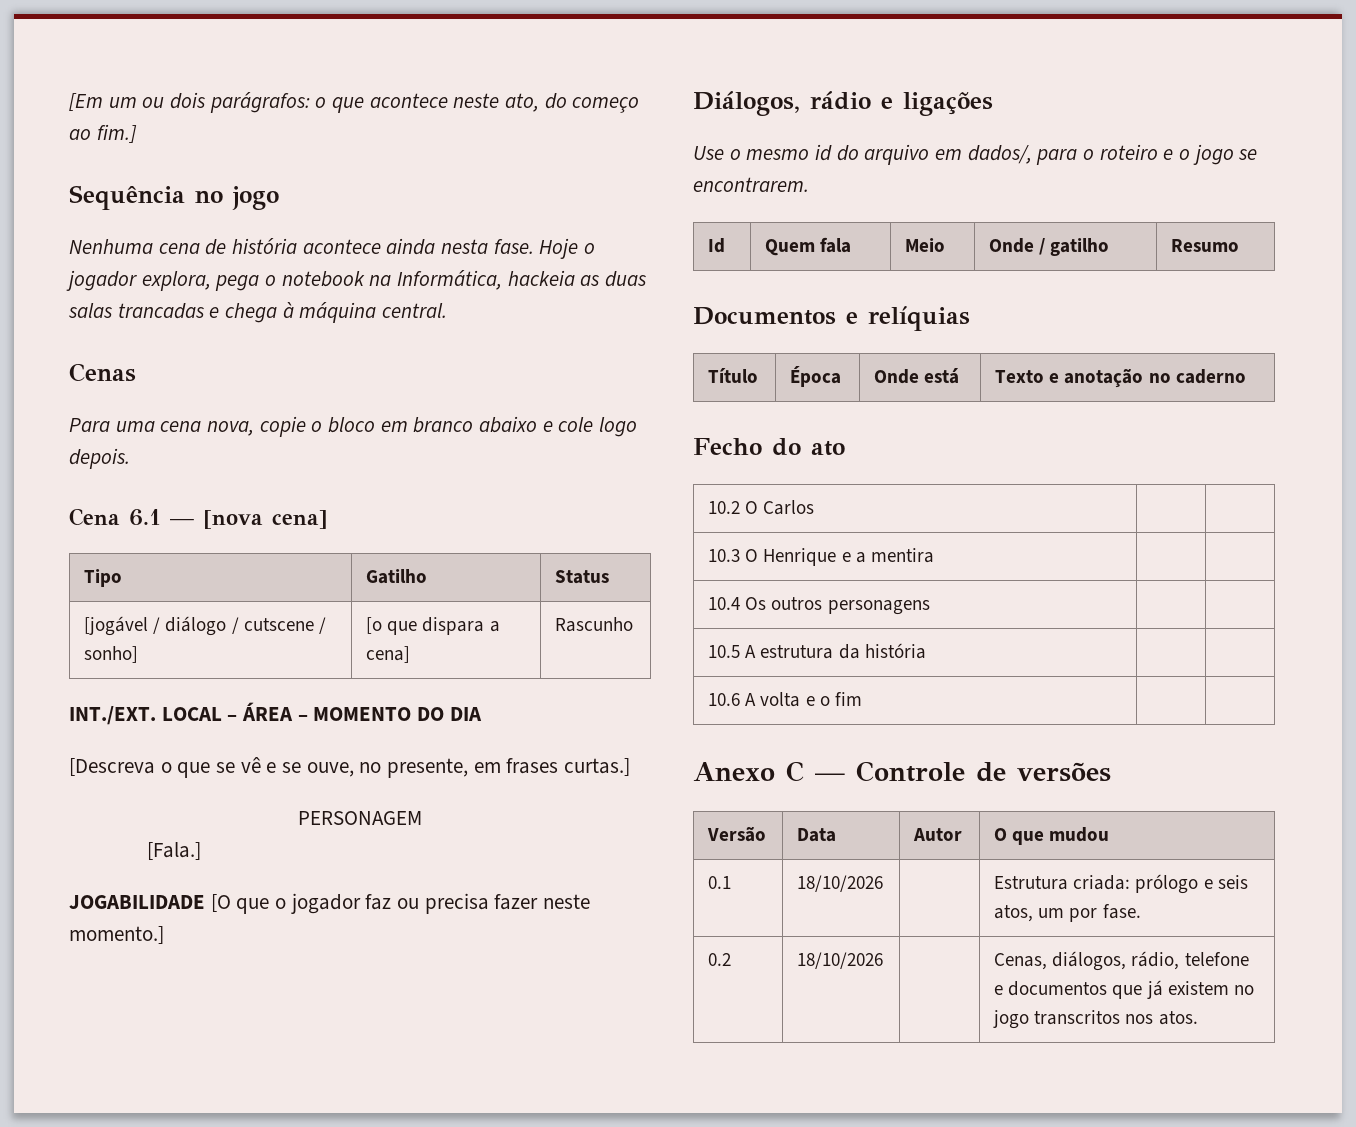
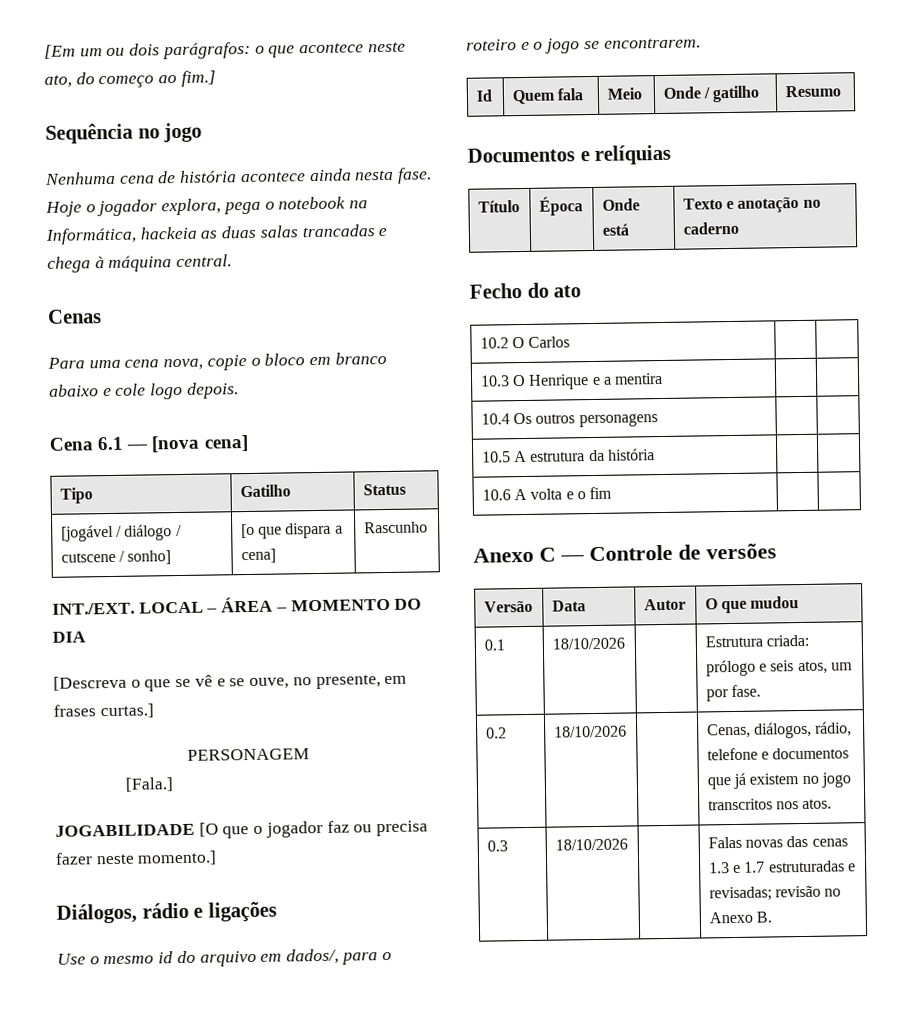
(1198, 1018) none -> [486,840,508,852] [554,838,628,851] [707,835,848,849] [708,860,856,874] [708,885,842,902] [708,911,772,924] // 0.3 | 18/10/2026 | | Falas novas das cenas 1.3 e 1.7 estruturadas e revisadas; revisão no Anexo B.

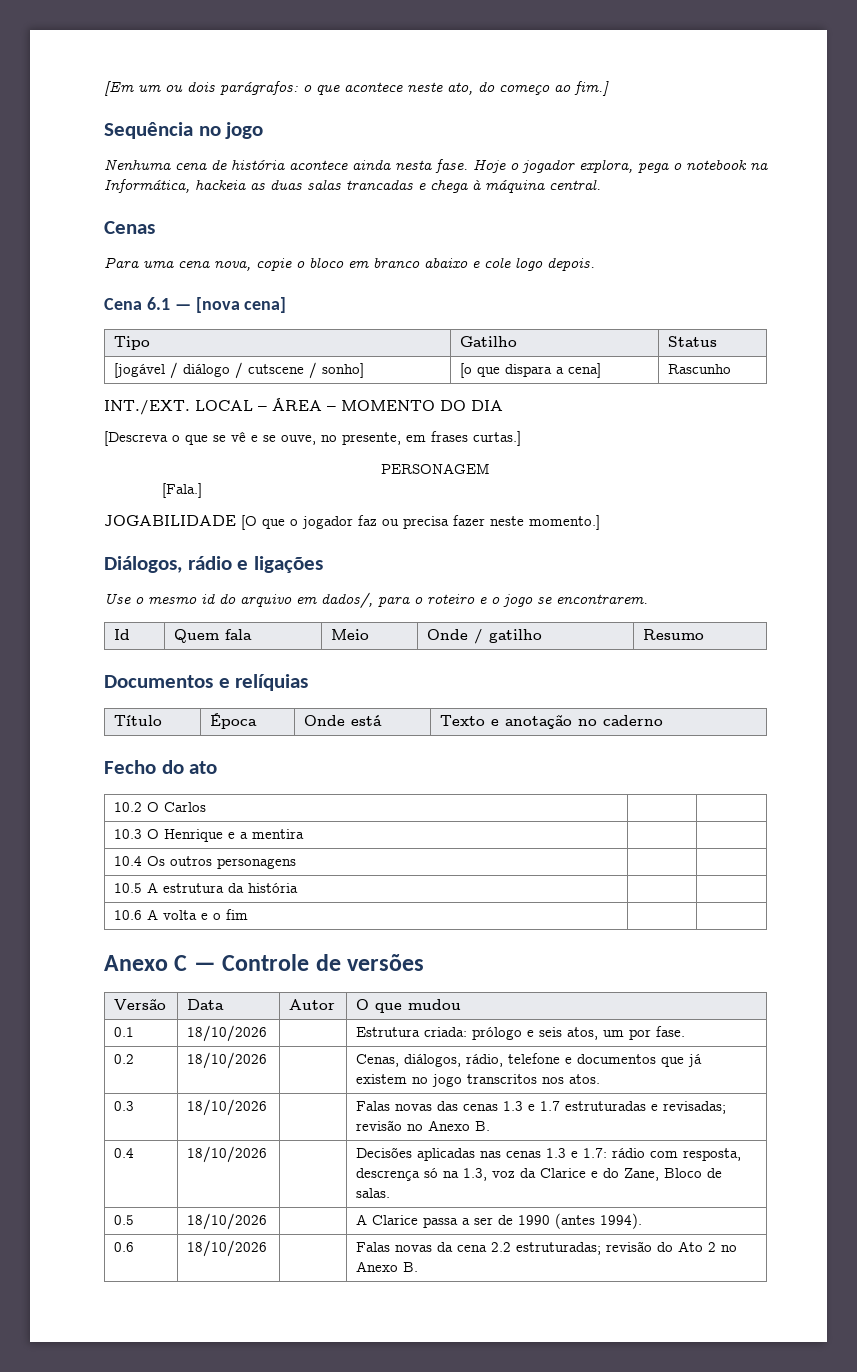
(772, 917) none -> [114,1148,135,1158] [187,1146,268,1163] [356,1147,742,1161] [356,1168,723,1181] [356,1188,391,1198] [114,1215,135,1225] [187,1213,268,1230] [356,1213,643,1229] [114,1242,135,1252] [187,1240,268,1257] [356,1241,738,1255] [356,1261,419,1272] // 0.4 | 18/10/2026 | | Decisões aplicadas nas cenas 1.3 e 1.7: rádio com resposta, descrença só na 1.3, voz da Clarice e do Zane, Bloco de salas. // 0.5 | 18/10/2026 | | A Clarice passa a ser de 1990 (antes 1994). // 0.6 | 18/10/2026 | | Falas novas da cena 2.2 estruturadas; revisão do Ato 2 no Anexo B.

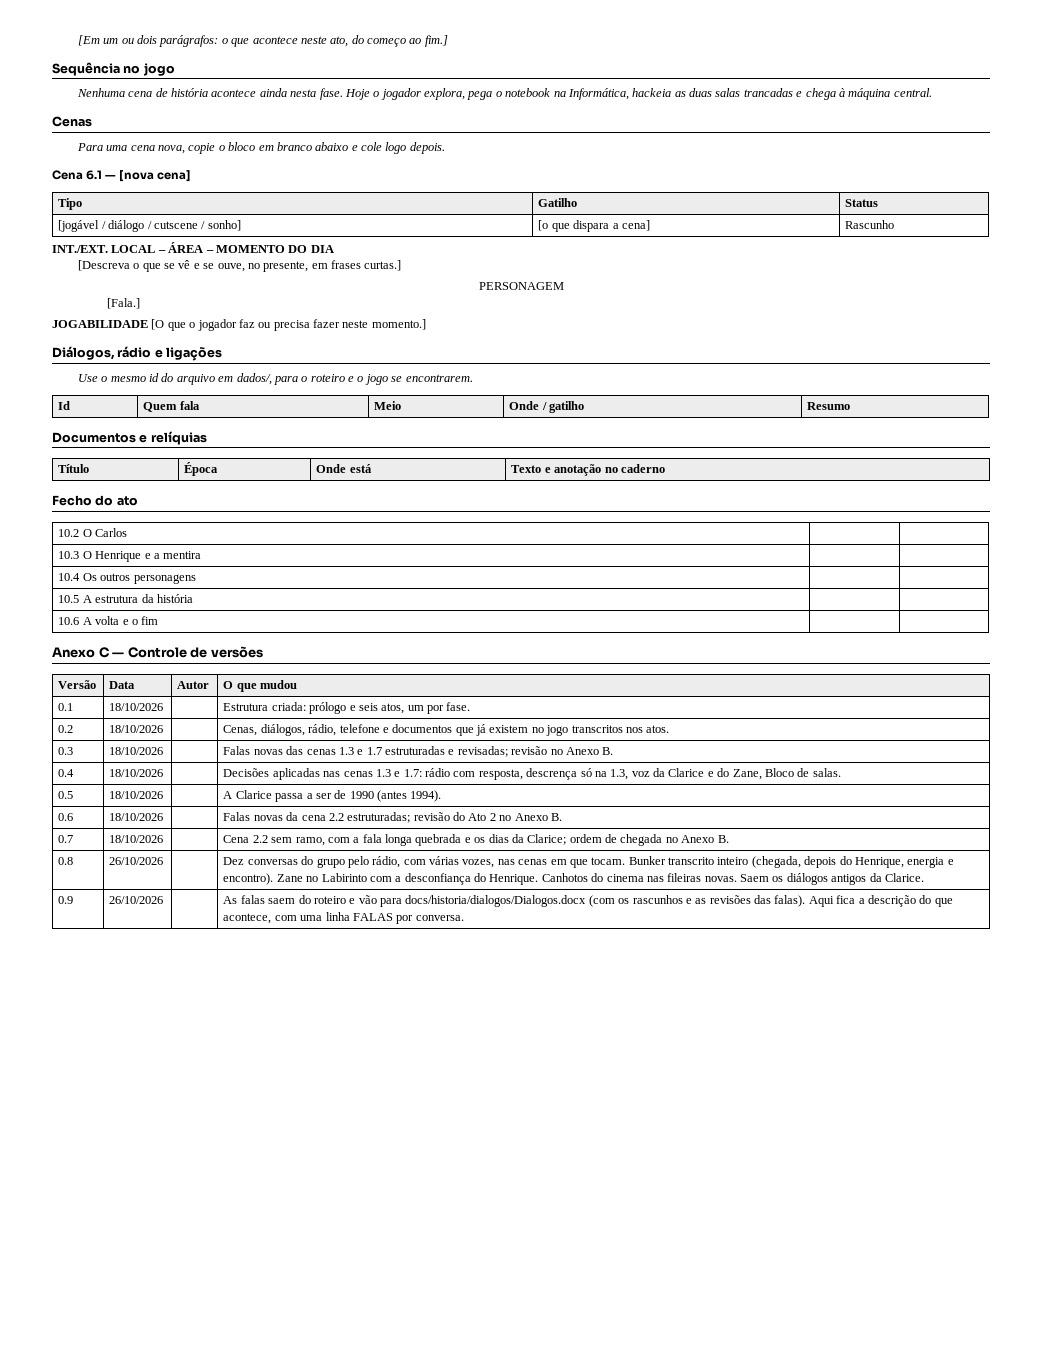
(419, 1267) none -> [58,835,74,843] [109,835,164,843] [223,834,729,846] [58,857,74,865] [109,857,164,865] [223,856,954,868] [223,873,924,885] [58,896,74,904] [109,896,164,904] [223,895,953,907] [223,912,464,924] // 0.7 | 18/10/2026 | | Cena 2.2 sem ramo, com a fala longa quebrada e os dias da Clarice; ordem de chegada no Anexo B. // 0.8 | 26/10/2026 | | Dez conversas do grupo pelo rádio, com várias vozes, nas cenas em que tocam. Bunker transcrito inteiro (chegada, depois do Henrique, energia e encontro). Zane no Labirinto com a desconfiança do Henrique. Canhotos do cinema nas fileiras novas. Saem os diálogos antigos da Clarice. // 0.9 | 26/10/2026 | | As falas saem do roteiro e vão para docs/historia/dialogos/Dialogos.docx (com os rascunhos e as revisões das falas). Aqui fica a descrição do que acontece, com uma linha FALAS por conversa.

